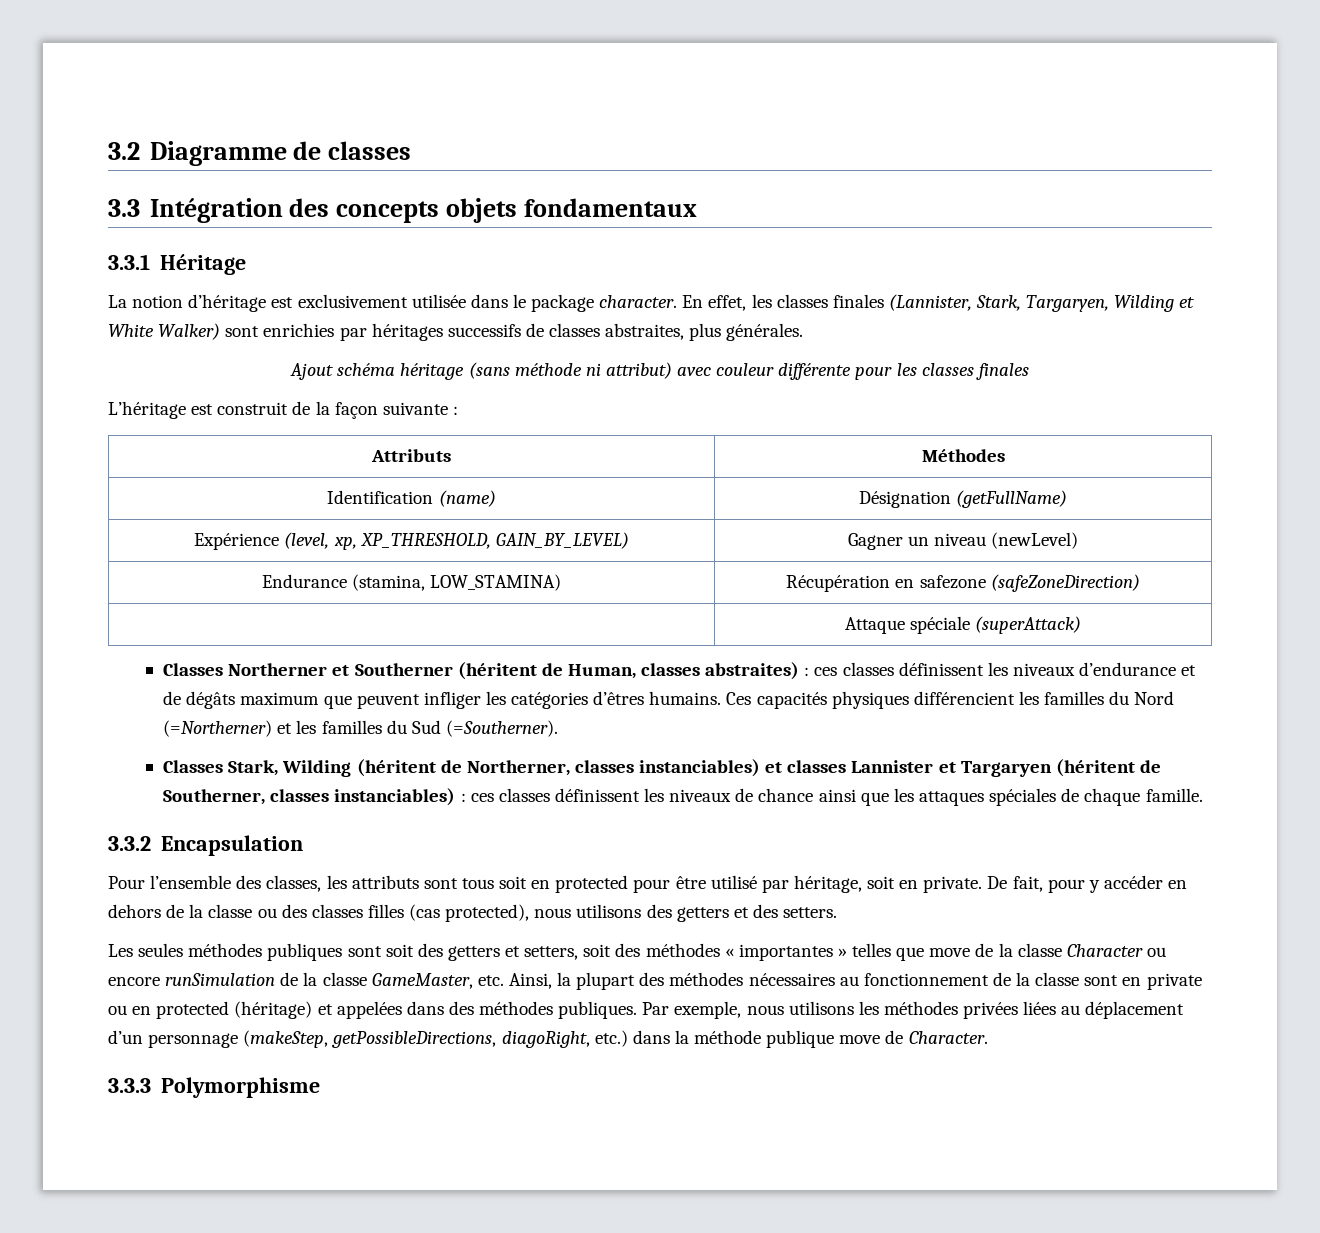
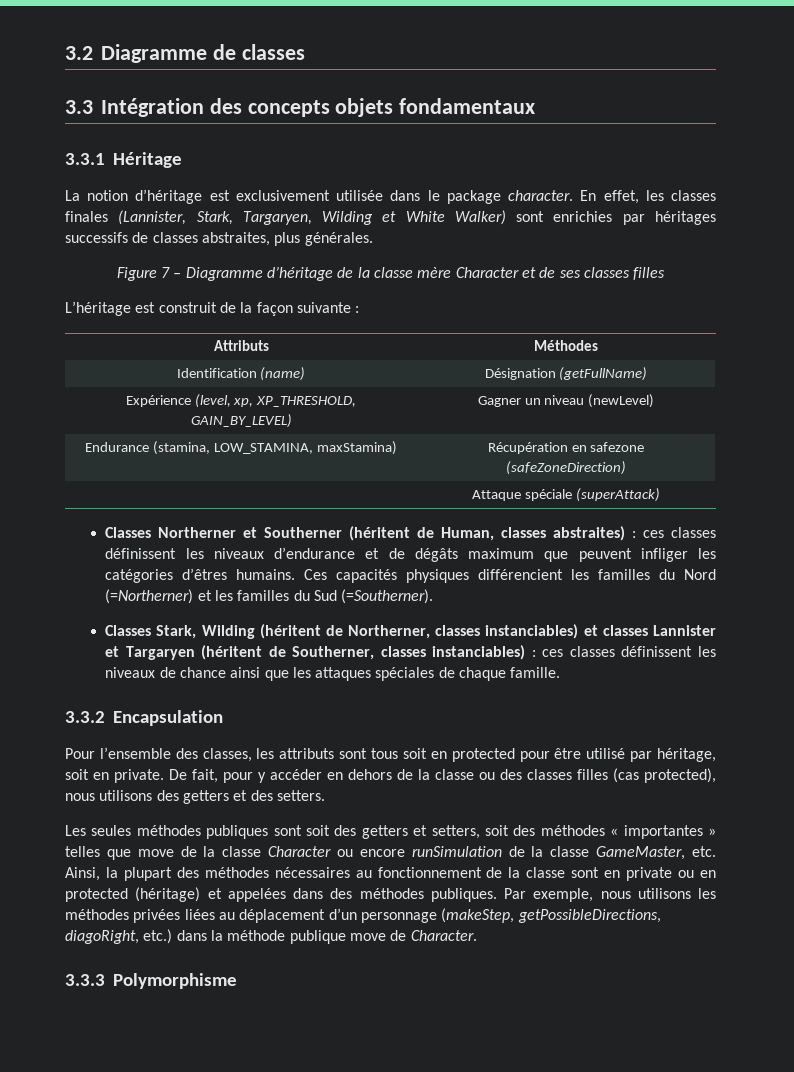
[290,362,1029,380] Ajout schéma héritage (sans méthode ni attribut) avec couleur différente pour les classes finales -> [116,266,666,281] Figure 7 – Diagramme d’héritage de la classe mère Character et de ses classes filles
[430,574,562,591] LOW_STAMINA) -> [213,441,397,455] LOW_STAMINA, maxStamina)

